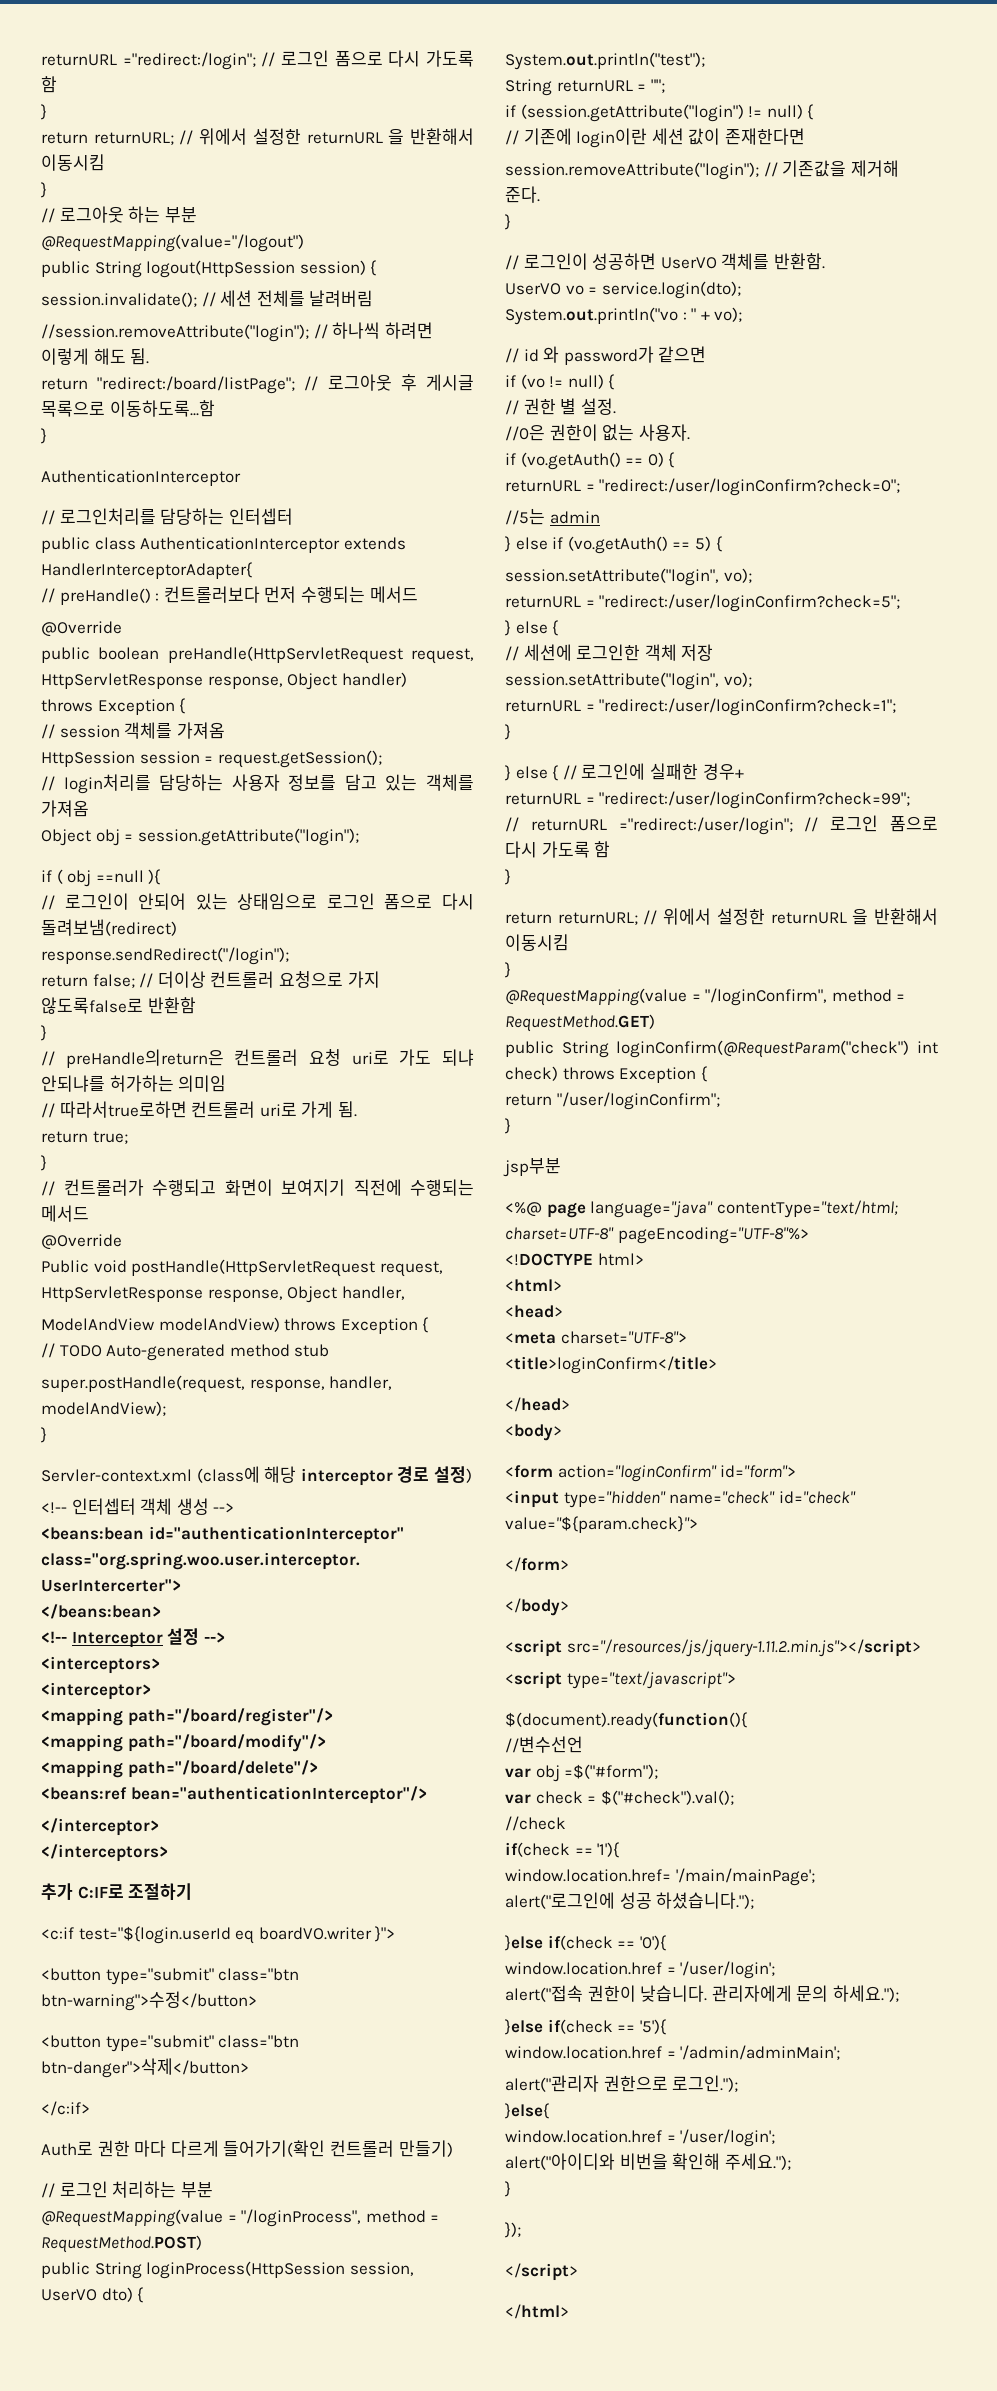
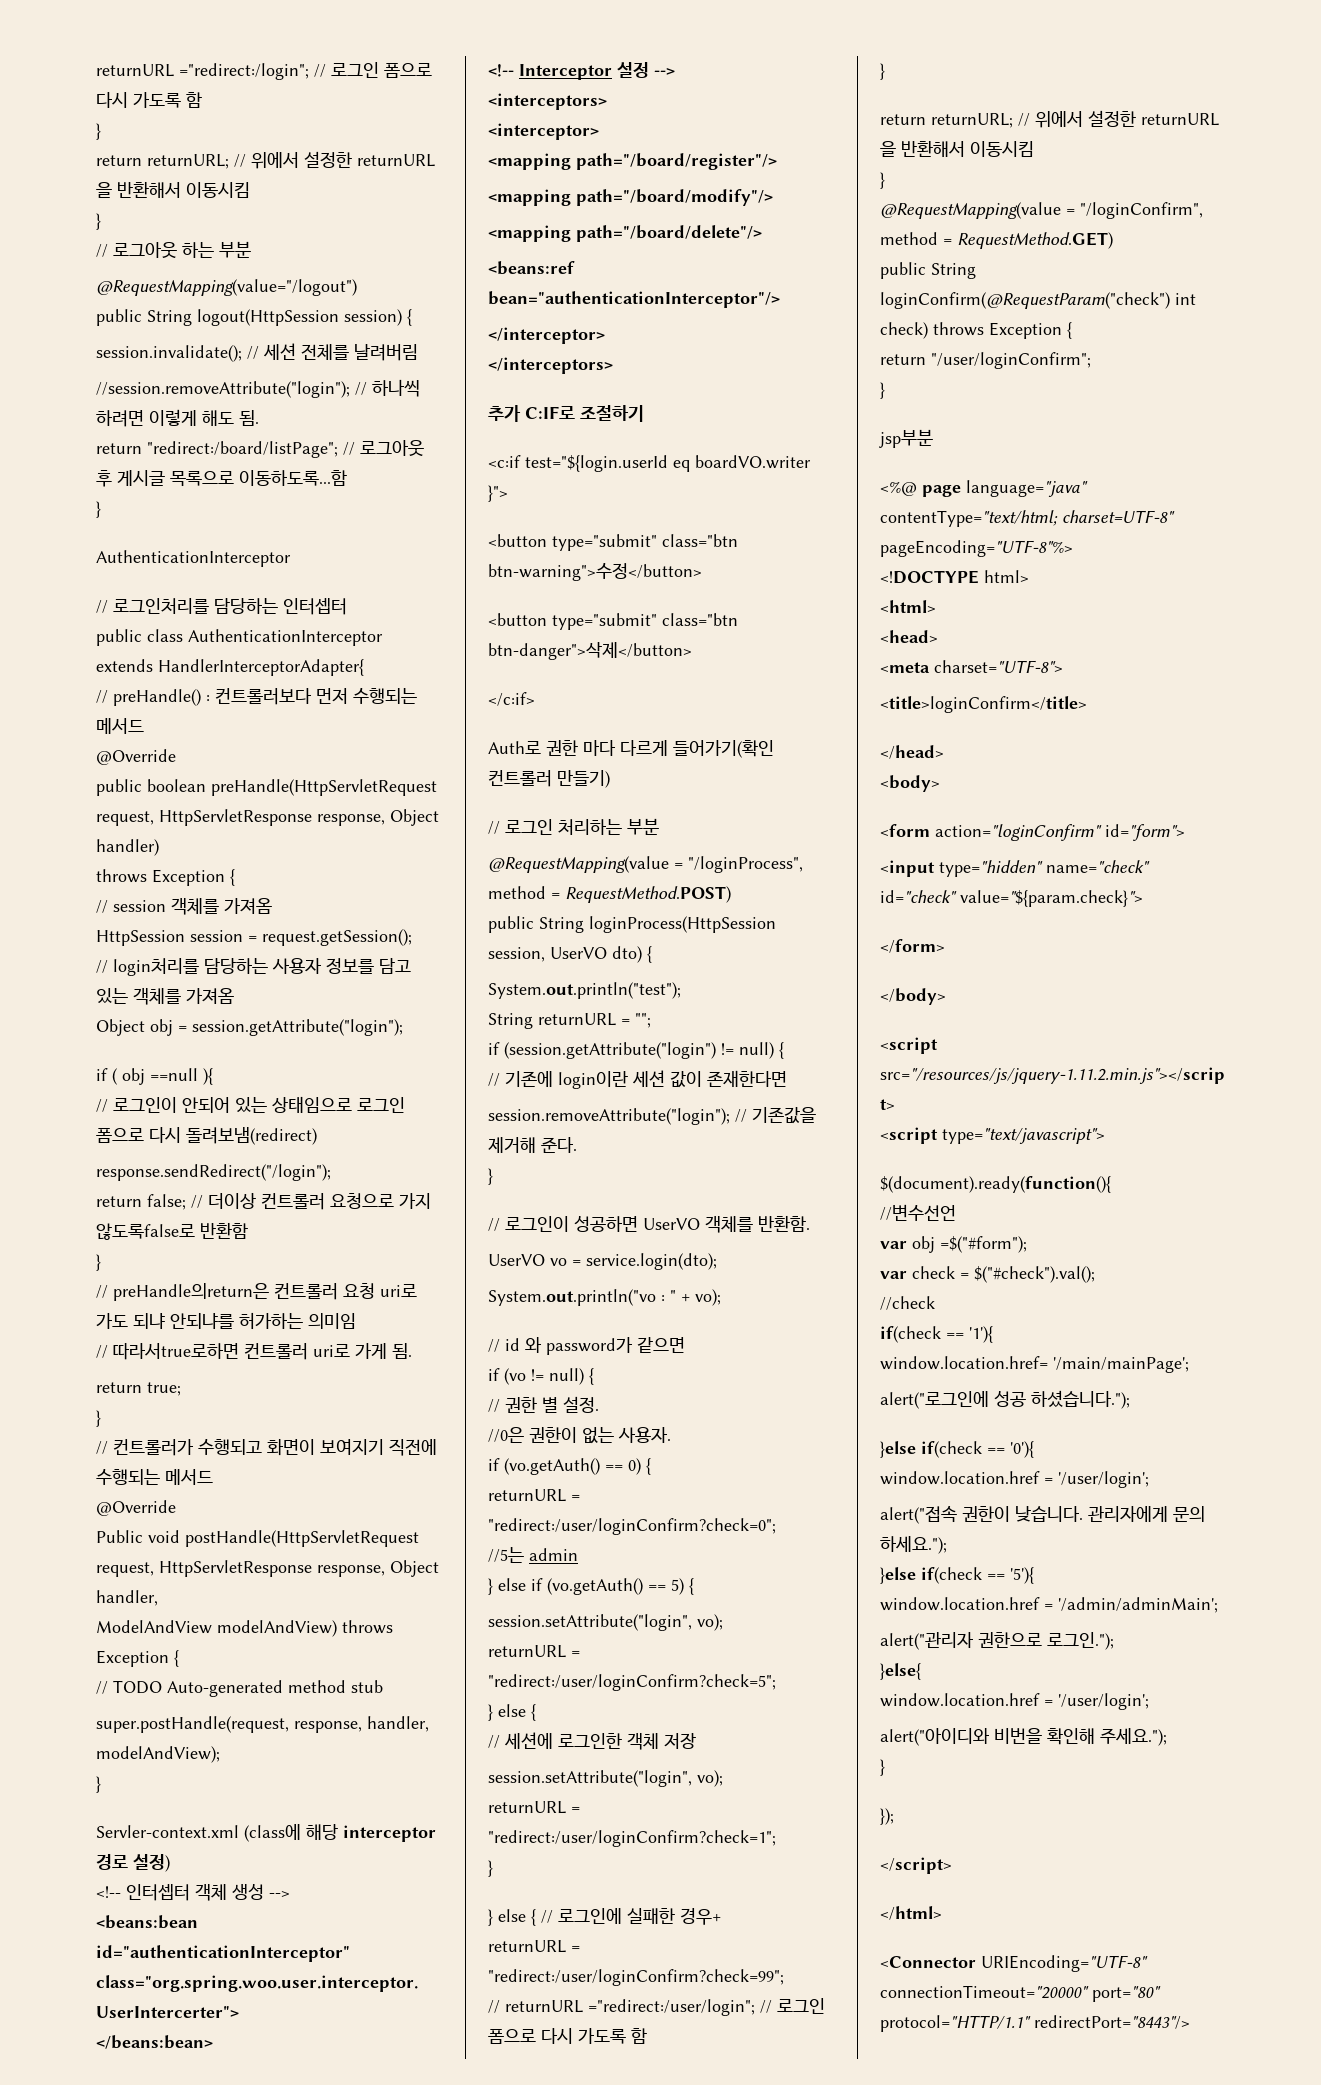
(569, 2311) none -> [880,1955,1148,1972] [880,1985,1161,2002] [880,2015,1190,2032] // <Connector URIEncoding="UTF-8" connectionTimeout="20000" port="80" protocol="HTTP/1.1" redirectPort="8443"/>

